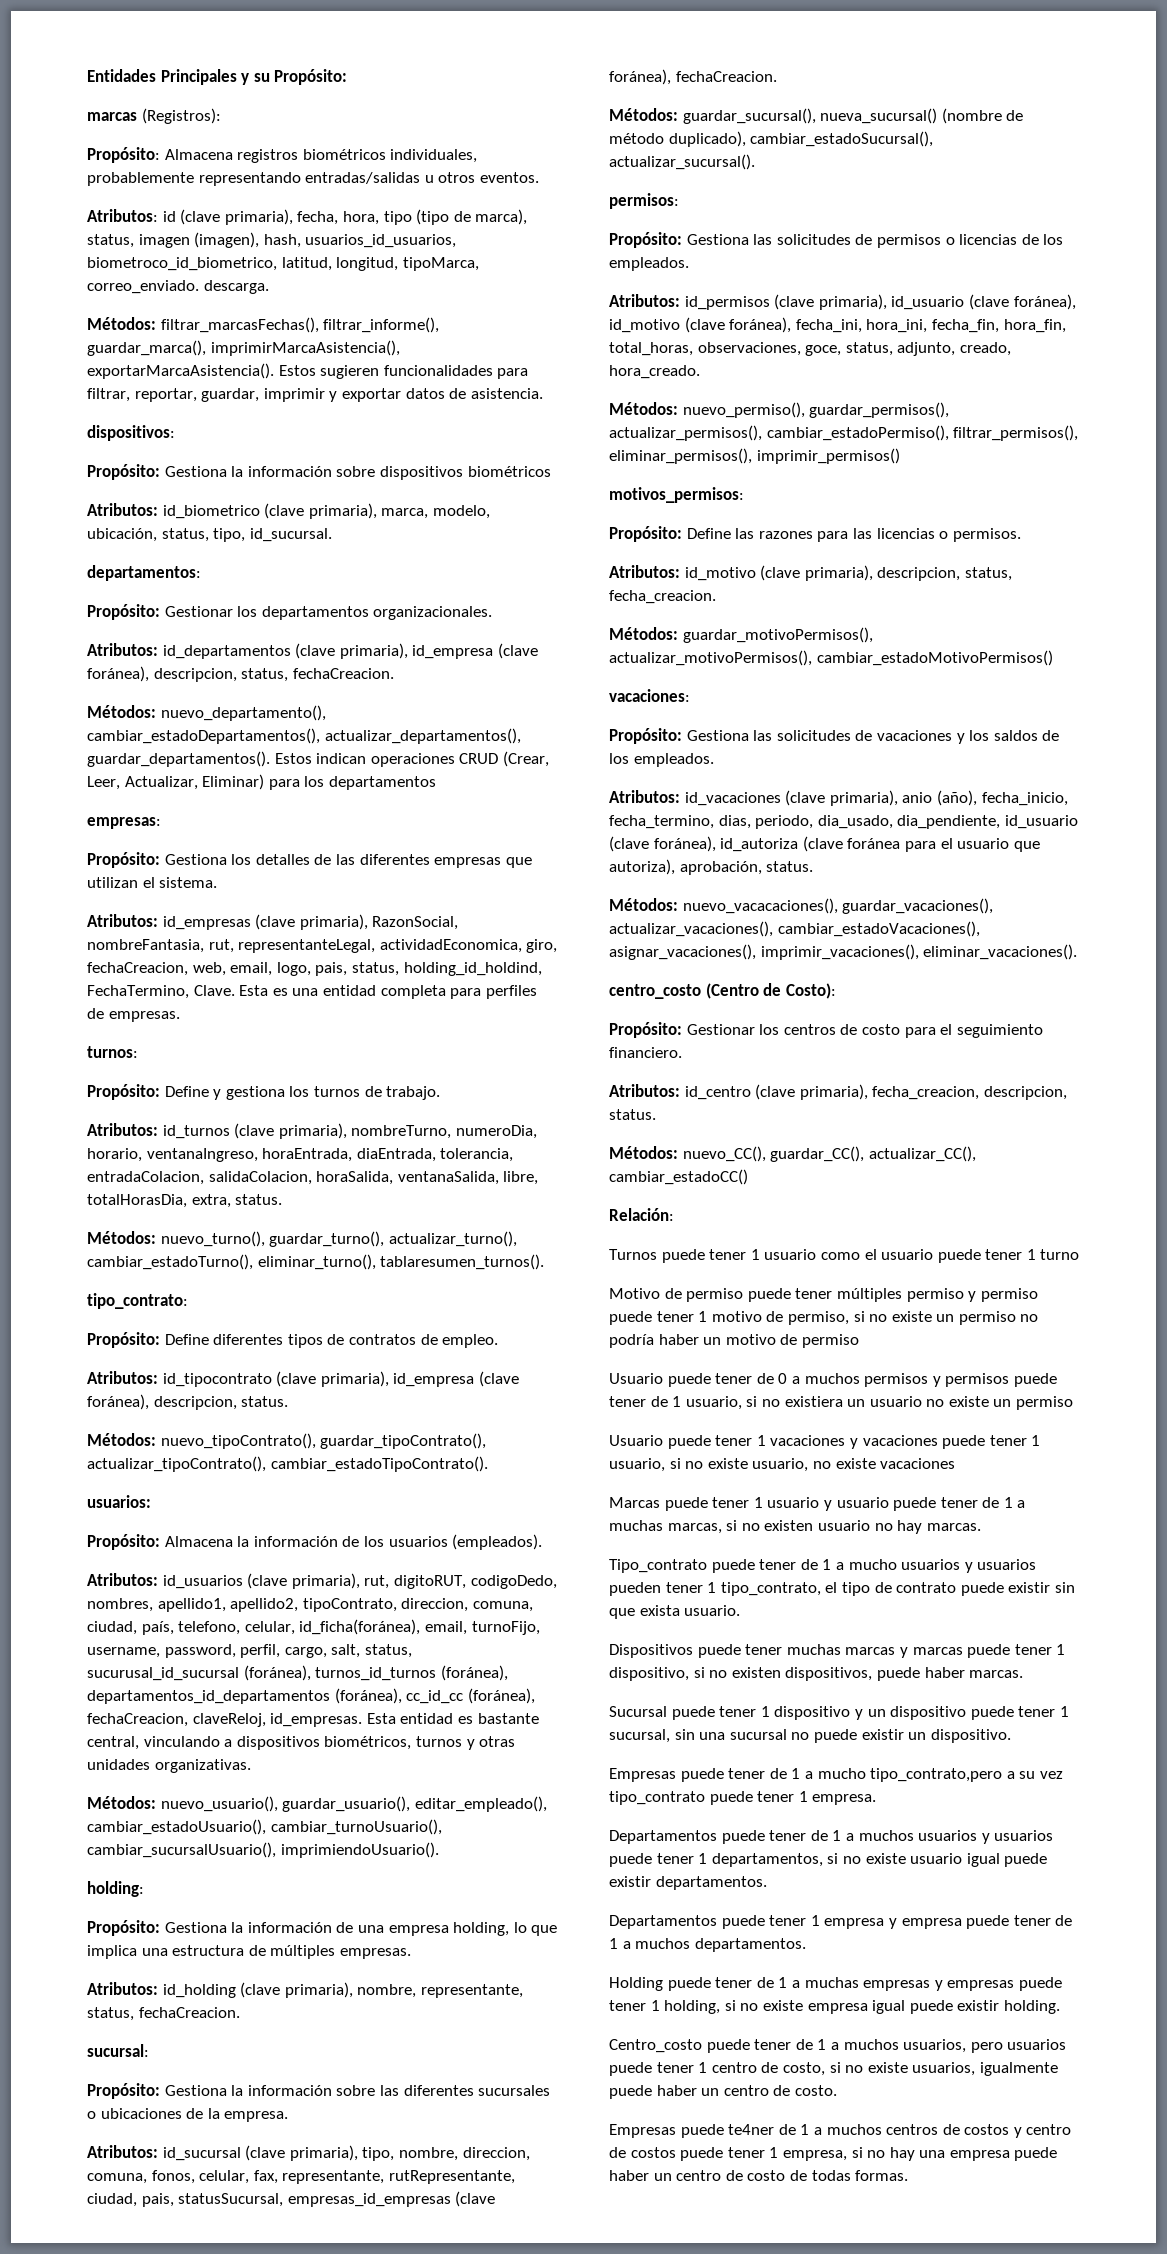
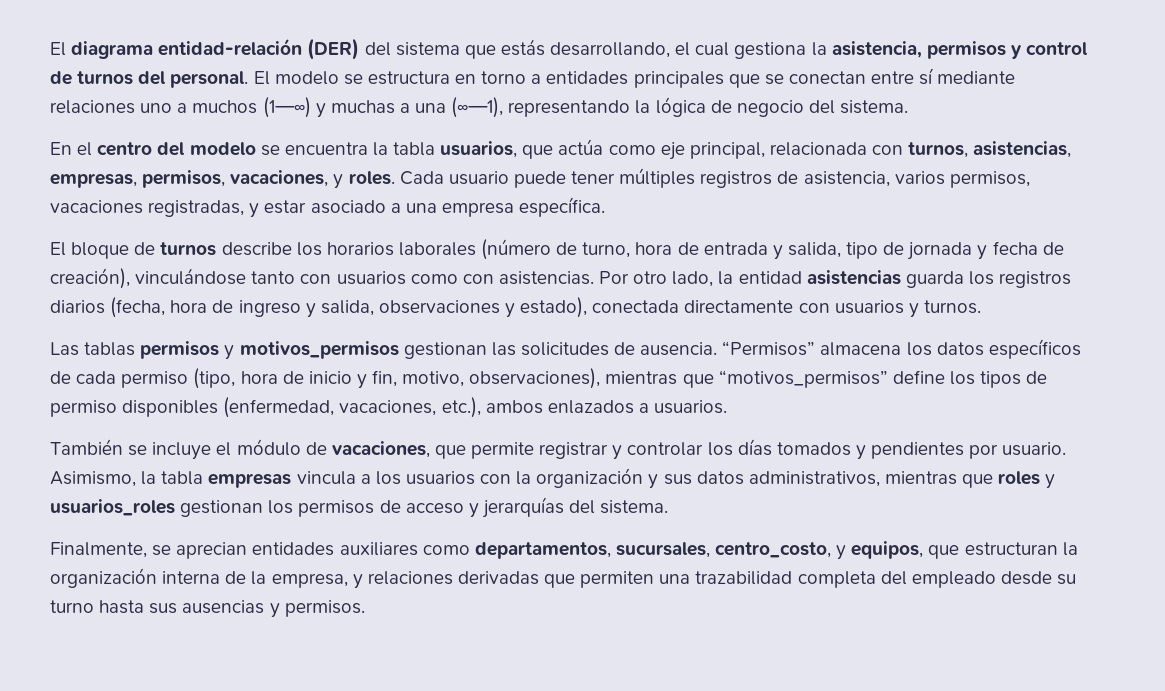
[87,69,348,85] [87,108,221,124] [87,147,478,163] [87,172,539,186] [87,209,528,225] [87,232,457,248] [87,257,479,271] [87,280,269,294] [87,317,440,333] [87,340,400,356] [87,363,529,379] [87,388,543,402] [87,425,175,441] [87,464,551,480] [87,503,490,519] [87,528,332,542] [87,565,201,581] [87,604,493,620] [87,643,538,659] [87,666,394,682] [87,705,326,721] [87,728,521,744] [87,751,549,767] [87,774,436,790] [87,817,161,829] [87,852,532,868] [87,877,218,888] [87,914,459,930] [87,939,558,953] [87,962,542,976] [87,985,537,999] [87,1008,180,1022] [87,1046,138,1058] [87,1084,441,1100] [87,1123,537,1139] [87,1148,514,1162] [87,1171,539,1185] [87,1194,283,1208] [87,1231,517,1247] [87,1254,545,1270] [87,1293,188,1309] [87,1332,499,1348] [87,1371,519,1387] [87,1394,289,1410] [87,1433,487,1449] [87,1456,488,1472] [87,1495,151,1508] [87,1534,543,1550] [87,1573,557,1589] [87,1598,533,1612] [87,1619,540,1635] [87,1644,412,1658] [87,1665,508,1681] [87,1688,535,1704] [87,1713,539,1727] [87,1736,516,1750] [87,1759,251,1773] [87,1796,547,1812] [87,1819,442,1835] [87,1842,439,1858] [87,1881,144,1897] [87,1920,558,1936] [87,1945,411,1959] [87,1982,523,1998] [87,2007,240,2021] [87,2044,149,2057] [87,2083,551,2099] [87,2108,289,2122] [87,2145,530,2161] [87,2170,515,2184] [87,2191,496,2207] [609,69,777,85] [609,108,1024,124] [609,131,934,147] [609,154,755,170] [609,193,679,209] [609,232,1064,248] [609,257,689,271] [609,294,1076,310] [609,317,1066,333] [609,342,1011,356] [609,365,700,379] [609,402,950,418] [609,425,1079,441] [609,448,900,464] [609,487,744,503] [609,526,1021,542] [609,565,1012,581] [609,590,716,604] [609,627,873,643] [609,650,1053,666] [609,689,690,702] [609,728,1060,744] [609,753,714,767] [609,790,1068,806] [609,815,1078,829] [609,836,1040,852] [609,859,814,875] [609,898,994,914] [609,921,980,937] [609,944,1078,960] [609,983,836,999] [609,1022,1043,1038] [609,1047,682,1058] [609,1084,1067,1100] [609,1109,656,1120] [609,1146,976,1162] [609,1169,748,1185] [609,1208,674,1221] [609,1249,1080,1263] [609,1288,1038,1302] [609,1311,1039,1325] [609,1334,859,1348] [609,1373,1057,1387] [609,1396,1074,1410] [609,1435,1041,1449] [609,1458,956,1472] [609,1497,1026,1511] [609,1520,981,1534] [609,1559,1037,1573] [609,1582,1075,1596] [609,1605,741,1619] [609,1644,1066,1658] [609,1667,1024,1681] [609,1706,1069,1720] [609,1729,1011,1743] [609,1768,1063,1782] [609,1791,877,1805] [609,1830,1054,1844] [609,1853,1048,1867] [609,1876,767,1890] [609,1915,1073,1929] [609,1938,806,1952] [609,1977,1062,1991] [609,2000,1060,2014] [609,2039,1067,2053] [609,2062,1058,2076] [609,2085,837,2099] [609,2124,1072,2138] [609,2147,1058,2161] [609,2170,909,2181] Entidades Principales y su Propósito: // marcas (Registros): // Propósito: Almacena registros biométricos individuales, probablemente representando entradas/salidas u otros eventos. // Atributos: id (clave primaria), fecha, hora, tipo (tipo de marca), status, imagen (imagen), hash, usuarios_id_usuarios, biometroco_id_biometrico, latitud, longitud, tipoMarca, correo_enviado. descarga. // Métodos: filtrar_marcasFechas(), filtrar_informe(), guardar_marca(), imprimirMarcaAsistencia(), exportarMarcaAsistencia(). Estos sugieren funcionalidades para filtrar, reportar, guardar, imprimir y exportar datos de asistencia. // dispositivos: // Propósito: Gestiona la información sobre dispositivos biométricos // Atributos: id_biometrico (clave primaria), marca, modelo, ubicación, status, tipo, id_sucursal. // departamentos: // Propósito: Gestionar los departamentos organizacionales. // Atributos: id_departamentos (clave primaria), id_empresa (clave foránea), descripcion, status, fechaCreacion. // Métodos: nuevo_departamento(), cambiar_estadoDepartamentos(), actualizar_departamentos(), guardar_departamentos(). Estos indican operaciones CRUD (Crear, Leer, Actualizar, Eliminar) para los departamentos // empresas: // Propósito: Gestiona los detalles de las diferentes empresas que utilizan el sistema. // Atributos: id_empresas (clave primaria), RazonSocial, nombreFantasia, rut, representanteLegal, actividadEconomica, giro, fechaCreacion, web, email, logo, pais, status, holding_id_holdind, FechaTermino, Clave. Esta es una entidad completa para perfiles de empresas. // turnos: // Propósito: Define y gestiona los turnos de trabajo. // Atributos: id_turnos (clave primaria), nombreTurno, numeroDia, horario, ventanaIngreso, horaEntrada, diaEntrada, tolerancia, entradaColacion, salidaColacion, horaSalida, ventanaSalida, libre, totalHorasDia, extra, status. // Métodos: nuevo_turno(), guardar_turno(), actualizar_turno(), cambiar_estadoTurno(), eliminar_turno(), tablaresumen_turnos(). // tipo_contrato: // Propósito: Define diferentes tipos de contratos de empleo. // Atributos: id_tipocontrato (clave primaria), id_empresa (clave foránea), descripcion, status. // Métodos: nuevo_tipoContrato(), guardar_tipoContrato(), actualizar_tipoContrato(), cambiar_estadoTipoContrato(). // usuarios: // Propósito: Almacena la información de los usuarios (empleados). // Atributos: id_usuarios (clave primaria), rut, digitoRUT, codigoDedo, nombres, apellido1, apellido2, tipoContrato, direccion, comuna, ciudad, país, telefono, celular, id_ficha(foránea), email, turnoFijo, username, password, perfil, cargo, salt, status, sucurusal_id_sucursal (foránea), turnos_id_turnos (foránea), departamentos_id_departamentos (foránea), cc_id_cc (foránea), fechaCreacion, claveReloj, id_empresas. Esta entidad es bastante central, vinculando a dispositivos biométricos, turnos y otras unidades organizativas. // Métodos: nuevo_usuario(), guardar_usuario(), editar_empleado(), cambiar_estadoUsuario(), cambiar_turnoUsuario(), cambiar_sucursalUsuario(), imprimiendoUsuario(). // holding: // Propósito: Gestiona la información de una empresa holding, lo que implica una estructura de múltiples empresas. // Atributos: id_holding (clave primaria), nombre, representante, status, fechaCreacion. // sucursal: // Propósito: Gestiona la información sobre las diferentes sucursales o ubicaciones de la empresa. // Atributos: id_sucursal (clave primaria), tipo, nombre, direccion, comuna, fonos, celular, fax, representante, rutRepresentante, ciudad, pais, statusSucursal, empresas_id_empresas (clave foránea), fechaCreacion. // Métodos: guardar_sucursal(), nueva_sucursal() (nombre de método duplicado), cambiar_estadoSucursal(), actualizar_sucursal(). // permisos: // Propósito: Gestiona las solicitudes de permisos o licencias de los empleados. // Atributos: id_permisos (clave primaria), id_usuario (clave foránea), id_motivo (clave foránea), fecha_ini, hora_ini, fecha_fin, hora_fin, total_horas, observaciones, goce, status, adjunto, creado, hora_creado. // Métodos: nuevo_permiso(), guardar_permisos(), actualizar_permisos(), cambiar_estadoPermiso(), filtrar_permisos(), eliminar_permisos(), imprimir_permisos() // motivos_permisos: // Propósito: Define las razones para las licencias o permisos. // Atributos: id_motivo (clave primaria), descripcion, status, fecha_creacion. // Métodos: guardar_motivoPermisos(), actualizar_motivoPermisos(), cambiar_estadoMotivoPermisos() // vacaciones: // Propósito: Gestiona las solicitudes de vacaciones y los saldos de los empleados. // Atributos: id_vacaciones (clave primaria), anio (año), fecha_inicio, fecha_termino, dias, periodo, dia_usado, dia_pendiente, id_usuario (clave foránea), id_autoriza (clave foránea para el usuario que autoriza), aprobación, status. // Métodos: nuevo_vacacaciones(), guardar_vacaciones(), actualizar_vacaciones(), cambiar_estadoVacaciones(), asignar_vacaciones(), imprimir_vacaciones(), eliminar_vacaciones(). // centro_costo (Centro de Costo): // Propósito: Gestionar los centros de costo para el seguimiento financiero. // Atributos: id_centro (clave primaria), fecha_creacion, descripcion, status. // Métodos: nuevo_CC(), guardar_CC(), actualizar_CC(), cambiar_estadoCC() // Relación: // Turnos puede tener 1 usuario como el usuario puede tener 1 turno // Motivo de permiso puede tener múltiples permiso y permiso puede tener 1 motivo de permiso, si no existe un permiso no podría haber un motivo de permiso // Usuario puede tener de 0 a muchos permisos y permisos puede tener de 1 usuario, si no existiera un usuario no existe un permiso // Usuario puede tener 1 vacaciones y vacaciones puede tener 1 usuario, si no existe usuario, no existe vacaciones // Marcas puede tener 1 usuario y usuario puede tener de 1 a muchas marcas, si no existen usuario no hay marcas. // Tipo_contrato puede tener de 1 a mucho usuarios y usuarios pueden tener 1 tipo_contrato, el tipo de contrato puede existir sin que exista usuario. // Dispositivos puede tener muchas marcas y marcas puede tener 1 dispositivo, si no existen dispositivos, puede haber marcas. // Sucursal puede tener 1 dispositivo y un dispositivo puede tener 1 sucursal, sin una sucursal no puede existir un dispositivo. // Empresas puede tener de 1 a mucho tipo_contrato,pero a su vez tipo_contrato puede tener 1 empresa. // Departamentos puede tener de 1 a muchos usuarios y usuarios puede tener 1 departamentos, si no existe usuario igual puede existir departamentos. // Departamentos puede tener 1 empresa y empresa puede tener de 1 a muchos departamentos. // Holding puede tener de 1 a muchas empresas y empresas puede tener 1 holding, si no existe empresa igual puede existir holding. // Centro_costo puede tener de 1 a muchos usuarios, pero usuarios puede tener 1 centro de costo, si no existe usuarios, igualmente puede haber un centro de costo. // Empresas puede te4ner de 1 a muchos centros de costos y centro de costos puede tener 1 empresa, si no hay una empresa puede haber un centro de costo de todas formas. -> [50,38,1089,60] [50,68,1016,88] [50,97,909,118] [50,139,1072,160] [50,168,1030,189] [50,197,606,218] [50,239,1064,260] [50,268,1072,289] [50,297,981,318] [50,339,1081,360] [50,368,1048,389] [50,397,728,418] [50,439,1067,460] [50,468,1056,489] [50,497,669,518] [50,541,1078,560] [50,568,1077,589] [50,600,365,618] El diagrama entidad-relación (DER) del sistema que estás desarrollando, el cual gestiona la asistencia, permisos y control de turnos del personal. El modelo se estructura en torno a entidades principales que se conectan entre sí mediante relaciones uno a muchos (1—∞) y muchas a una (∞—1), representando la lógica de negocio del sistema. // En el centro del modelo se encuentra la tabla usuarios, que actúa como eje principal, relacionada con turnos, asistencias, empresas, permisos, vacaciones, y roles. Cada usuario puede tener múltiples registros de asistencia, varios permisos, vacaciones registradas, y estar asociado a una empresa específica. // El bloque de turnos describe los horarios laborales (número de turno, hora de entrada y salida, tipo de jornada y fecha de creación), vinculándose tanto con usuarios como con asistencias. Por otro lado, la entidad asistencias guarda los registros diarios (fecha, hora de ingreso y salida, observaciones y estado), conectada directamente con usuarios y turnos. // Las tablas permisos y motivos_permisos gestionan las solicitudes de ausencia. “Permisos” almacena los datos específicos de cada permiso (tipo, hora de inicio y fin, motivo, observaciones), mientras que “motivos_permisos” define los tipos de permiso disponibles (enfermedad, vacaciones, etc.), ambos enlazados a usuarios. // También se incluye el módulo de vacaciones, que permite registrar y controlar los días tomados y pendientes por usuario. Asimismo, la tabla empresas vincula a los usuarios con la organización y sus datos administrativos, mientras que roles y usuarios_roles gestionan los permisos de acceso y jerarquías del sistema. // Finalmente, se aprecian entidades auxiliares como departamentos, sucursales, centro_costo, y equipos, que estructuran la organización interna de la empresa, y relaciones derivadas que permiten una trazabilidad completa del empleado desde su turno hasta sus ausencias y permisos.

